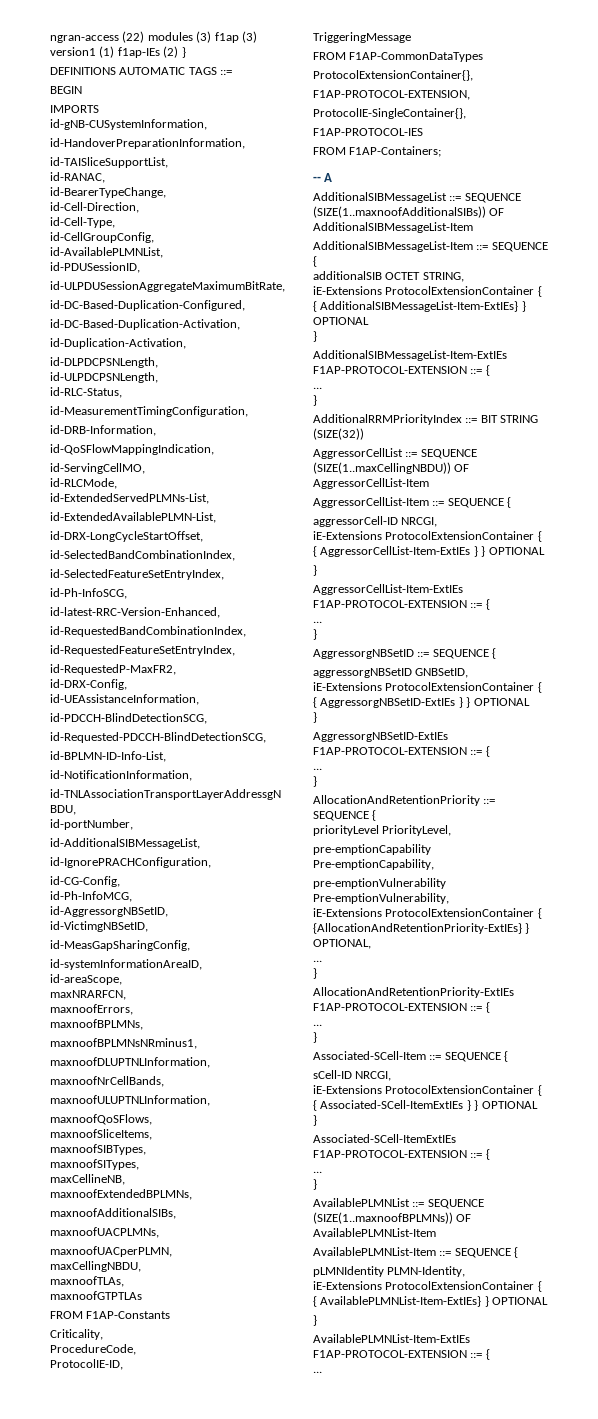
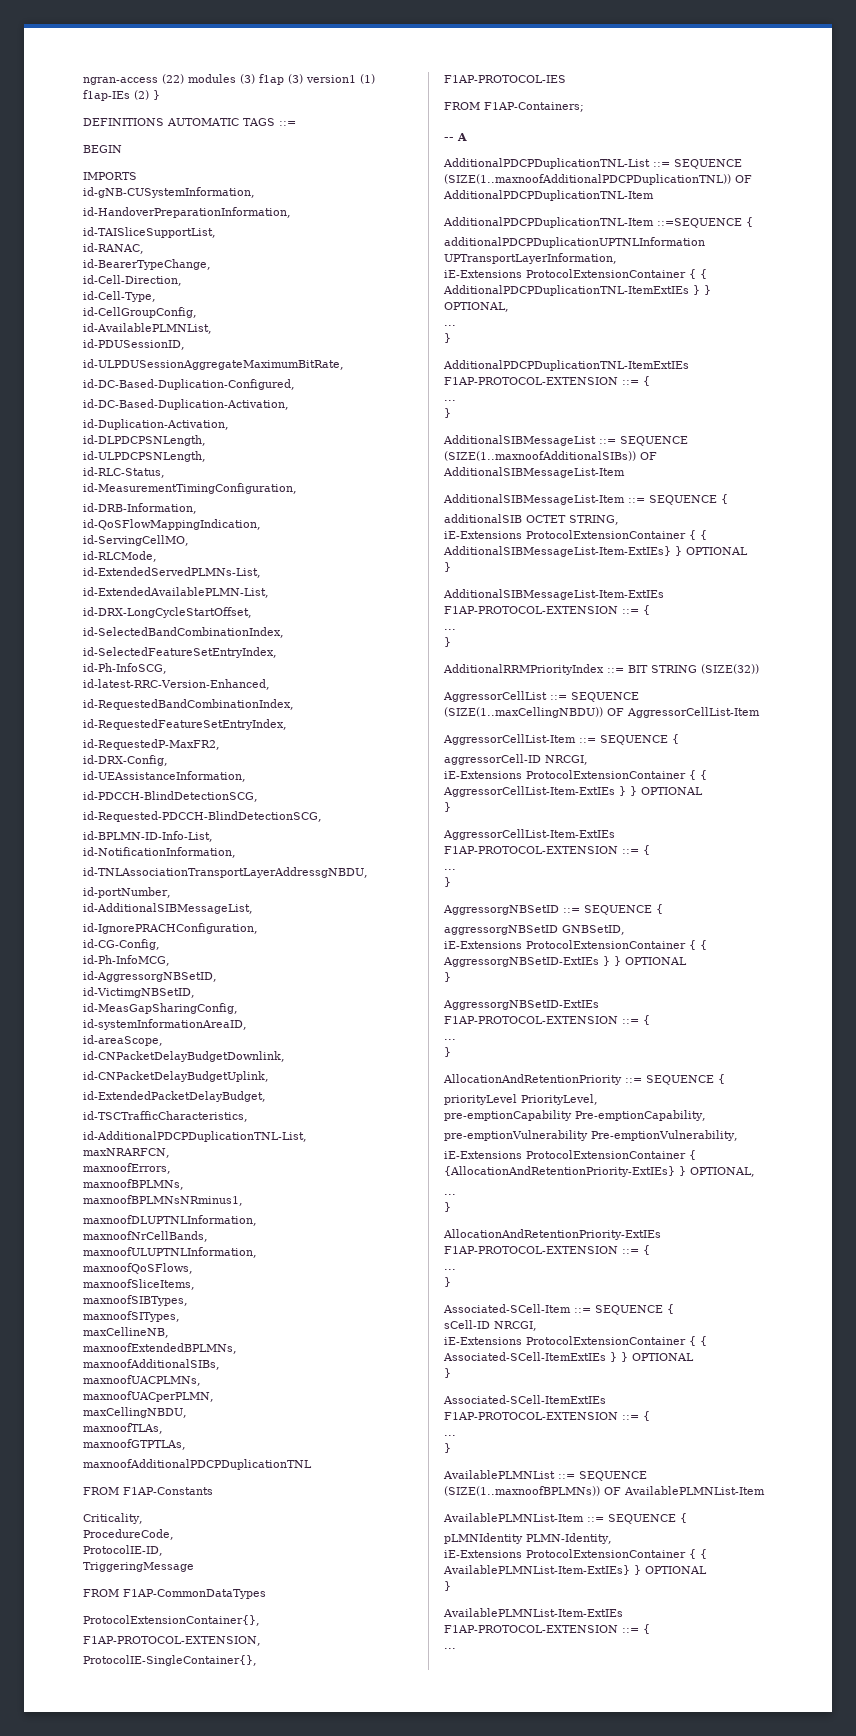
(122, 979) none -> [83,1051,285,1062] [83,1071,269,1082] [83,1091,266,1102] [83,1111,248,1122] [83,1131,307,1142] // id-CNPacketDelayBudgetDownlink, // id-CNPacketDelayBudgetUplink, // id-ExtendedPacketDelayBudget, // id-TSCTrafficCharacteristics, // id-AdditionalPDCPDuplicationTNL-List,
[50,1291,142,1300] maxnoofGTPTLAs -> [83,1439,186,1450] [83,1459,312,1470] maxnoofGTPTLAs, // maxnoofAdditionalPDCPDuplicationTNL
(333, 177) none -> [443,158,742,169] [444,174,752,185] [443,190,654,201] [443,217,753,228] [444,237,705,248] [444,253,617,264] [444,269,707,279] [443,285,711,296] [444,302,509,312] [444,325,456,326] [444,333,451,343] [443,360,689,371] [444,376,650,386] [444,400,456,401] [444,408,451,418] // AdditionalPDCPDuplicationTNL-List ::= SEQUENCE (SIZE(1..maxnoofAdditionalPDCPDuplicationTNL)) OF AdditionalPDCPDuplicationTNL-Item // AdditionalPDCPDuplicationTNL-Item ::=SEQUENCE { // additionalPDCPDuplicationUPTNLInformation UPTransportLayerInformation, // iE-Extensions ProtocolExtensionContainer { { AdditionalPDCPDuplicationTNL-ItemExtIEs } } OPTIONAL, // ... // } // AdditionalPDCPDuplicationTNL-ItemExtIEs F1AP-PROTOCOL-EXTENSION ::= { // ... // }

